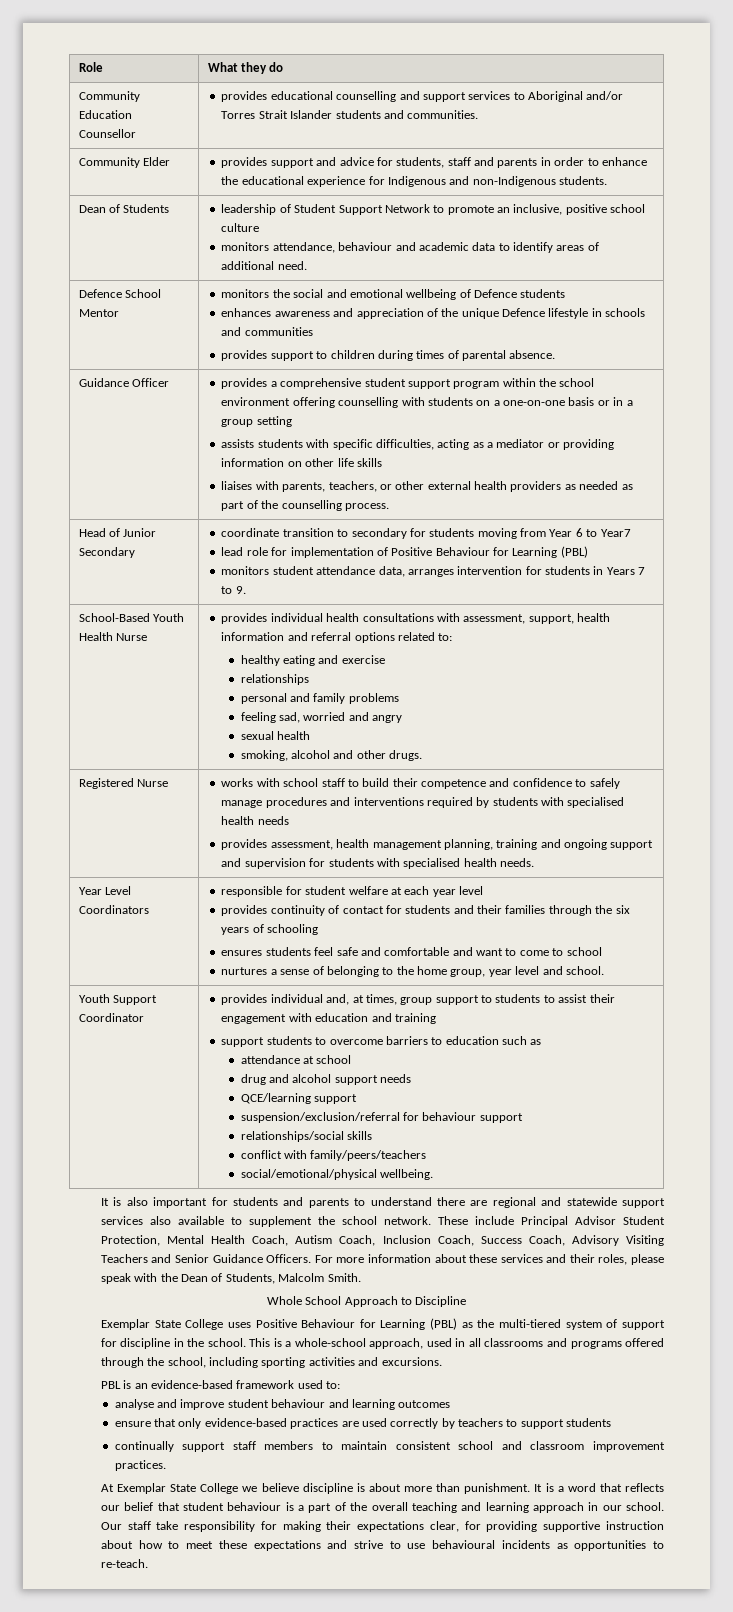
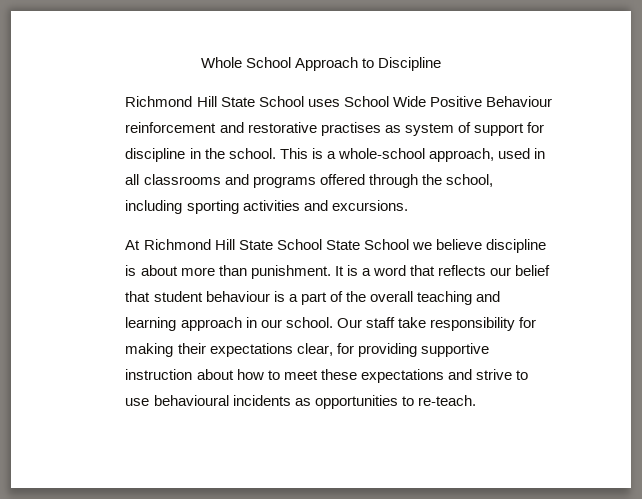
[78,62,103,72] [207,62,284,74] [78,91,140,102] [78,110,132,119] [78,129,136,138] [221,91,624,102] [221,110,479,119] [78,157,171,168] [221,157,647,168] [221,176,608,187] [78,204,170,213] [221,204,646,215] [221,223,260,232] [221,242,599,253] [221,261,307,270] [78,289,162,298] [78,309,119,317] [221,289,566,300] [221,308,646,319] [221,327,313,336] [221,350,556,361] [78,378,170,387] [221,378,595,389] [221,397,633,408] [221,416,292,427] [221,439,615,450] [221,458,382,467] [221,481,633,492] [221,500,389,511] [78,528,157,537] [78,547,135,558] [221,528,631,539] [221,546,588,558] [221,566,646,577] [221,586,246,594] [78,613,185,622] [78,632,148,641] [221,613,611,624] [221,632,453,643] [240,655,385,666] [240,674,309,685] [240,693,399,704] [240,712,403,723] [240,731,310,740] [240,750,423,761] [78,778,169,789] [221,778,620,789] [221,797,625,808] [221,816,289,825] [221,839,654,850] [221,858,535,869] [78,886,132,895] [78,905,149,914] [221,886,484,897] [221,905,630,916] [221,924,319,935] [221,947,602,956] [221,966,604,977] [78,994,158,1005] [78,1013,144,1022] [221,994,615,1005] [221,1013,436,1024] [221,1036,542,1047] [240,1055,352,1064] [240,1074,412,1085] [240,1093,357,1104] [240,1112,523,1123] [240,1131,372,1142] [240,1150,427,1161] [240,1169,433,1180] [100,1197,665,1208] [100,1216,665,1227] [100,1235,664,1246] [100,1254,664,1265] [100,1273,361,1284] Role | What they do // Community Education Counsellor | provides educational counselling and support services to Aboriginal and/or Torres Strait Islander students and communities. // Community Elder | provides support and advice for students, staff and parents in order to enhance the educational experience for Indigenous and non-Indigenous students. // Dean of Students | leadership of Student Support Network to promote an inclusive, positive school culture // monitors attendance, behaviour and academic data to identify areas of additional need. // Defence School Mentor | monitors the social and emotional wellbeing of Defence students // enhances awareness and appreciation of the unique Defence lifestyle in schools and communities // provides support to children during times of parental absence. // Guidance Officer | provides a comprehensive student support program within the school environment offering counselling with students on a one-on-one basis or in a group setting // assists students with specific difficulties, acting as a mediator or providing information on other life skills // liaises with parents, teachers, or other external health providers as needed as part of the counselling process. // Head of Junior Secondary | coordinate transition to secondary for students moving from Year 6 to Year7 // lead role for implementation of Positive Behaviour for Learning (PBL) // monitors student attendance data, arranges intervention for students in Years 7 to 9. // School-Based Youth Health Nurse | provides individual health consultations with assessment, support, health information and referral options related to: // healthy eating and exercise // relationships // personal and family problems // feeling sad, worried and angry // sexual health // smoking, alcohol and other drugs. // Registered Nurse | works with school staff to build their competence and confidence to safely manage procedures and interventions required by students with specialised health needs // provides assessment, health management planning, training and ongoing support and supervision for students with specialised health needs. // Year Level Coordinators | responsible for student welfare at each year level // provides continuity of contact for students and their families through the six years of schooling // ensures students feel safe and comfortable and want to come to school // nurtures a sense of belonging to the home group, year level and school. // Youth Support Coordinator | provides individual and, at times, group support to students to assist their engagement with education and training // support students to overcome barriers to education such as // attendance at school // drug and alcohol support needs // QCE/learning support // suspension/exclusion/referral for behaviour support // relationships/social skills // conflict with family/peers/teachers // social/emotional/physical wellbeing. // It is also important for students and parents to understand there are regional and statewide support services also available to supplement the school network. These include Principal Advisor Student Protection, Mental Health Coach, Autism Coach, Inclusion Coach, Success Coach, Advisory Visiting Teachers and Senior Guidance Officers. For more information about these services and their roles, please speak with the Dean of Students, Malcolm Smith. // -> (200, 62) none
[100,1318,562,1330] Exemplar State College uses Positive Behaviour for Learning (PBL) as the multi-tiered -> [125,96,552,107] [125,122,401,136] Richmond Hill State School uses School Wide Positive Behaviour reinforcement and restorative practises as
[100,1380,341,1389] [114,1399,451,1410] [114,1418,612,1429] [114,1441,665,1452] [114,1460,166,1471] [100,1483,239,1494] PBL is an evidence-based framework used to: // analyse and improve student behaviour and learning outcomes // ensure that only evidence-based practices are used correctly by teachers to support students // continually support staff members to maintain consistent school and classroom improvement practices. // At Exemplar State College -> [125,239,409,250] At Richmond Hill State School State School

